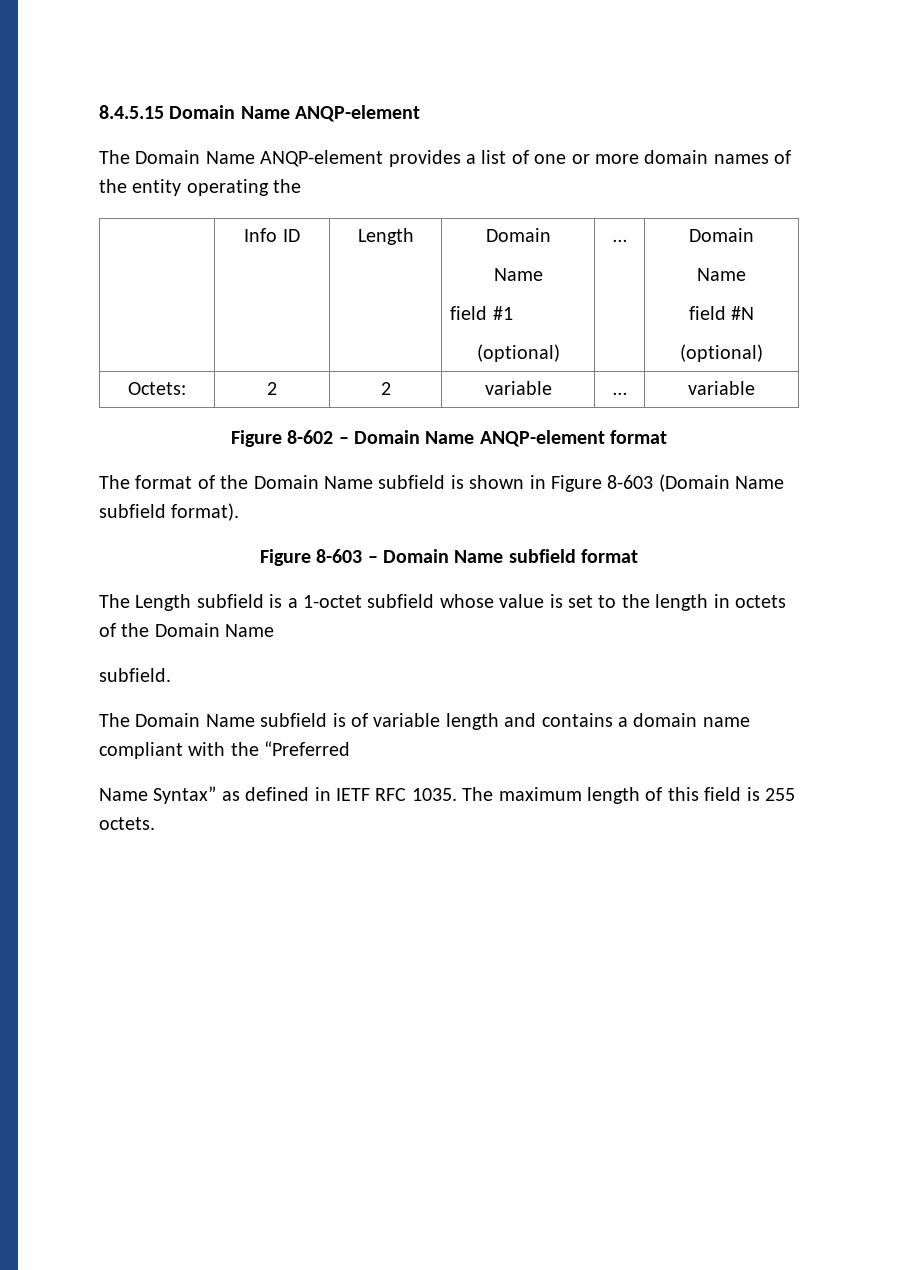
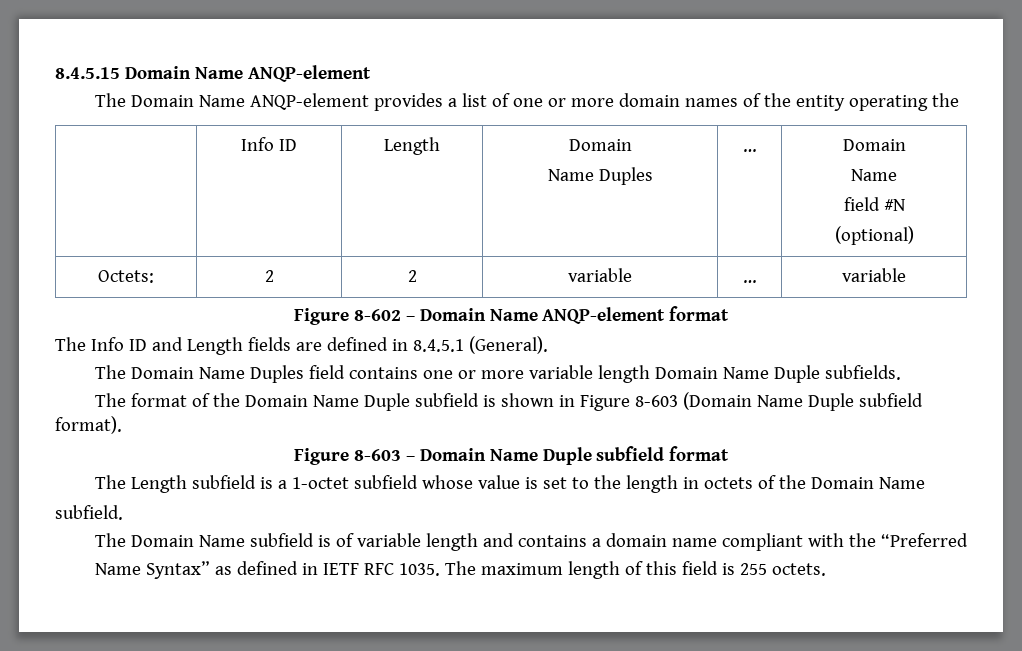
[450,306,513,320] [476,344,560,362] // field #1 // (optional) -> [598,167,653,185] Duples
(668, 437) none -> [55,336,548,355] [94,365,901,383] // The Info ID and Length fields are defined in 8.4.5.1 (General). // The Domain Name Duples field contains one or more variable length Domain Name Duple subfields.
(373, 482) none -> [363,393,410,411] Duple
(785, 482) none -> [807,393,854,411] Duple
(504, 556) none -> [542,447,592,465] Duple

